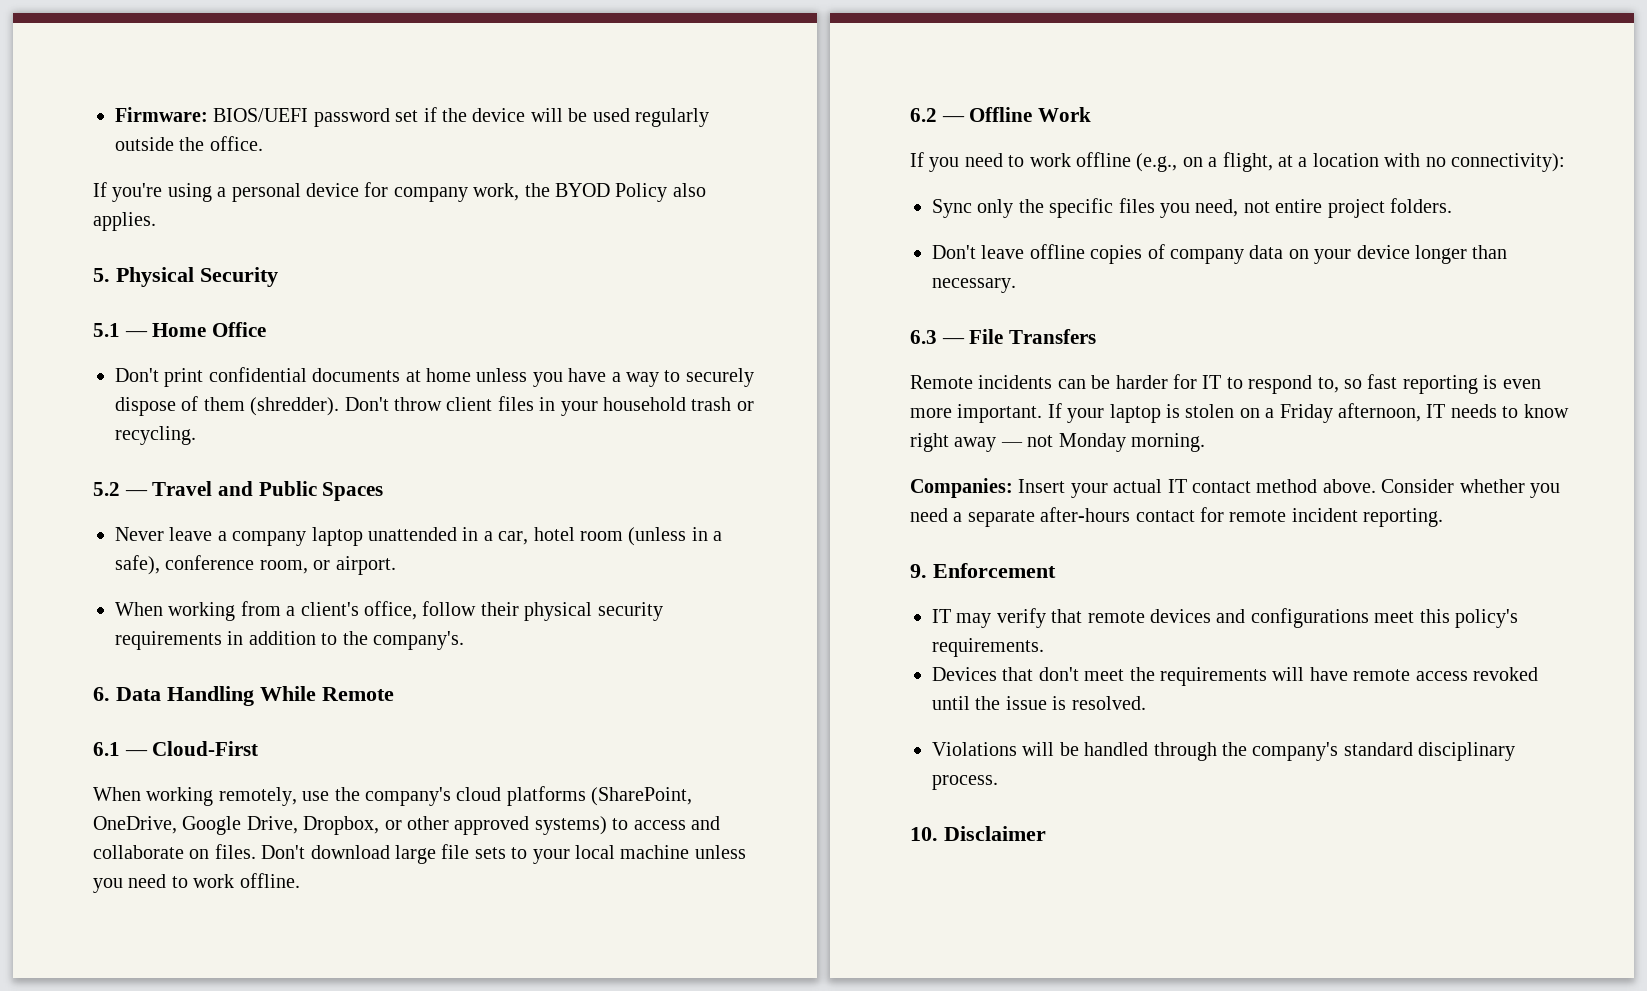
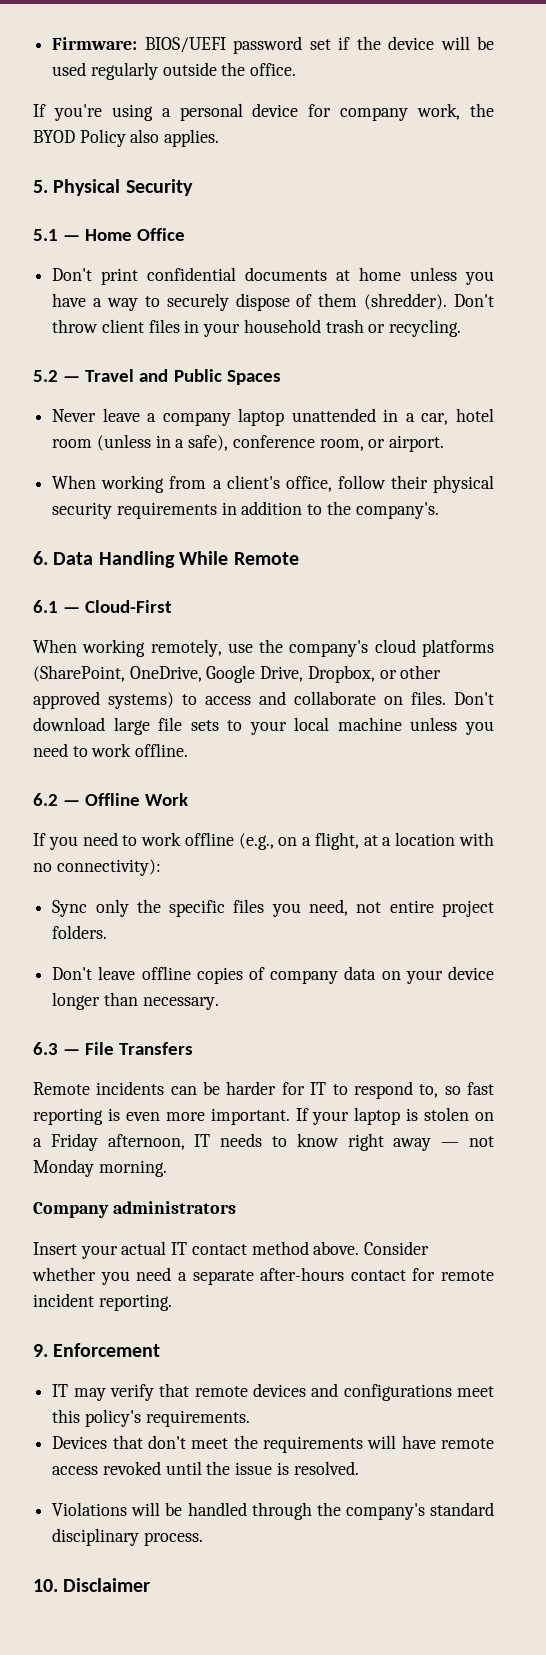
[910,478,1013,498] Companies: -> [33,1201,236,1218] Company administrators //

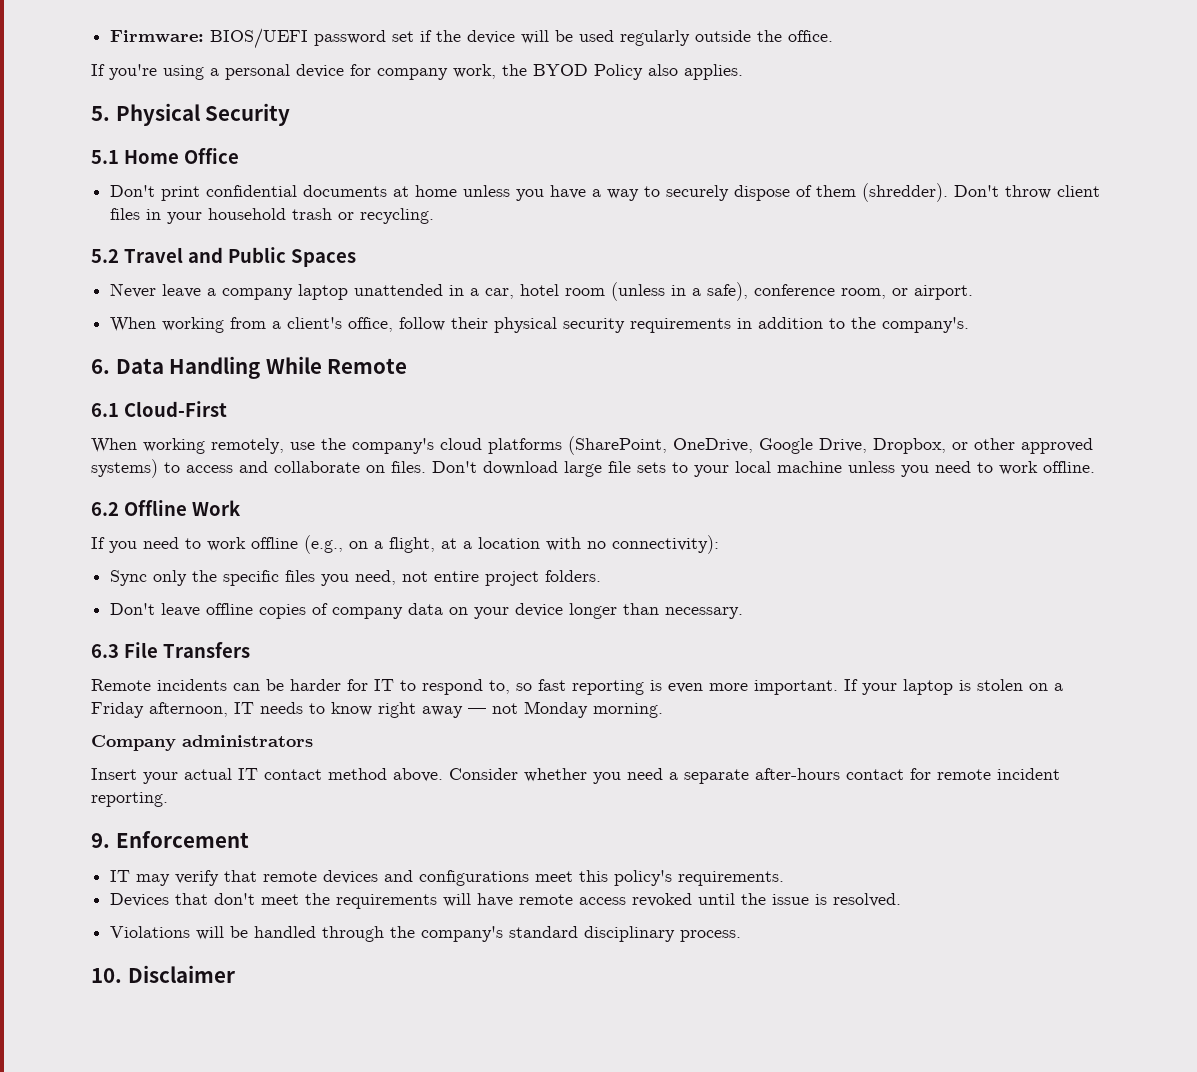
[63,235,81,241] — -> (119, 157) none
[63,376,81,382] — -> (119, 256) none
[63,607,81,613] — -> (119, 410) none
[63,800,81,806] — -> (119, 509) none
[63,1049,81,1055] — -> (119, 651) none

